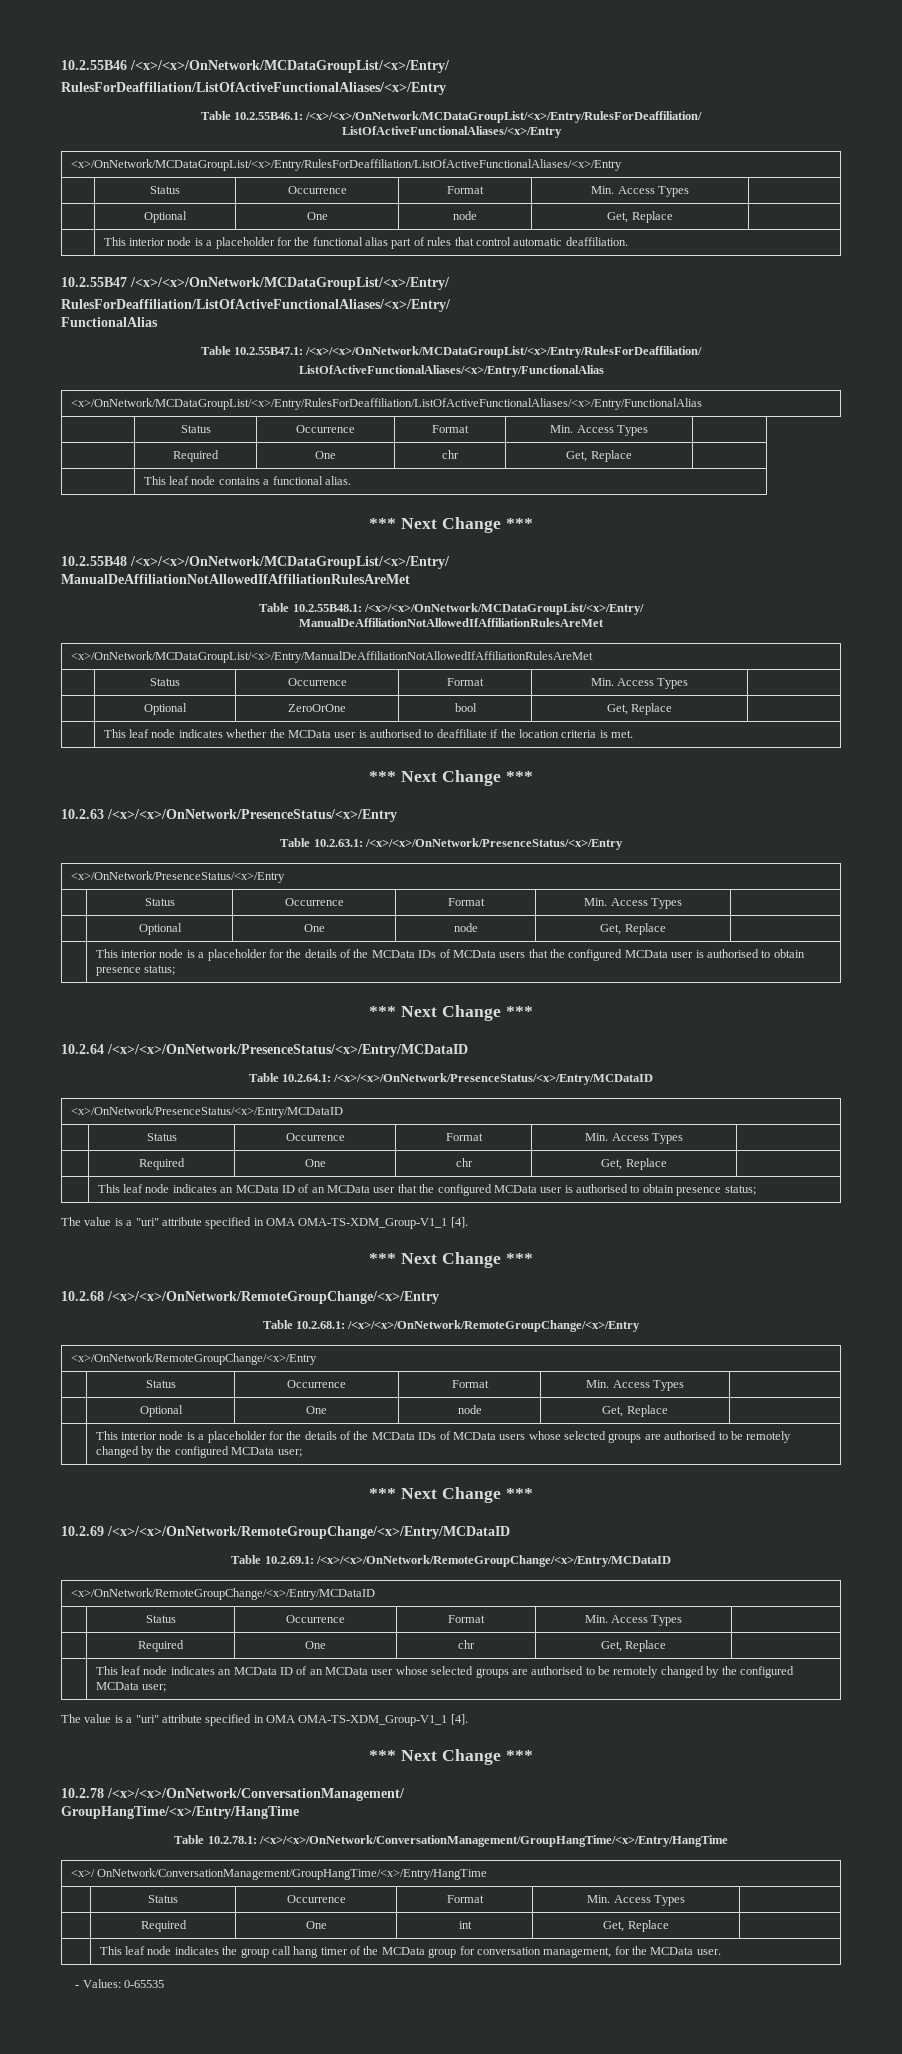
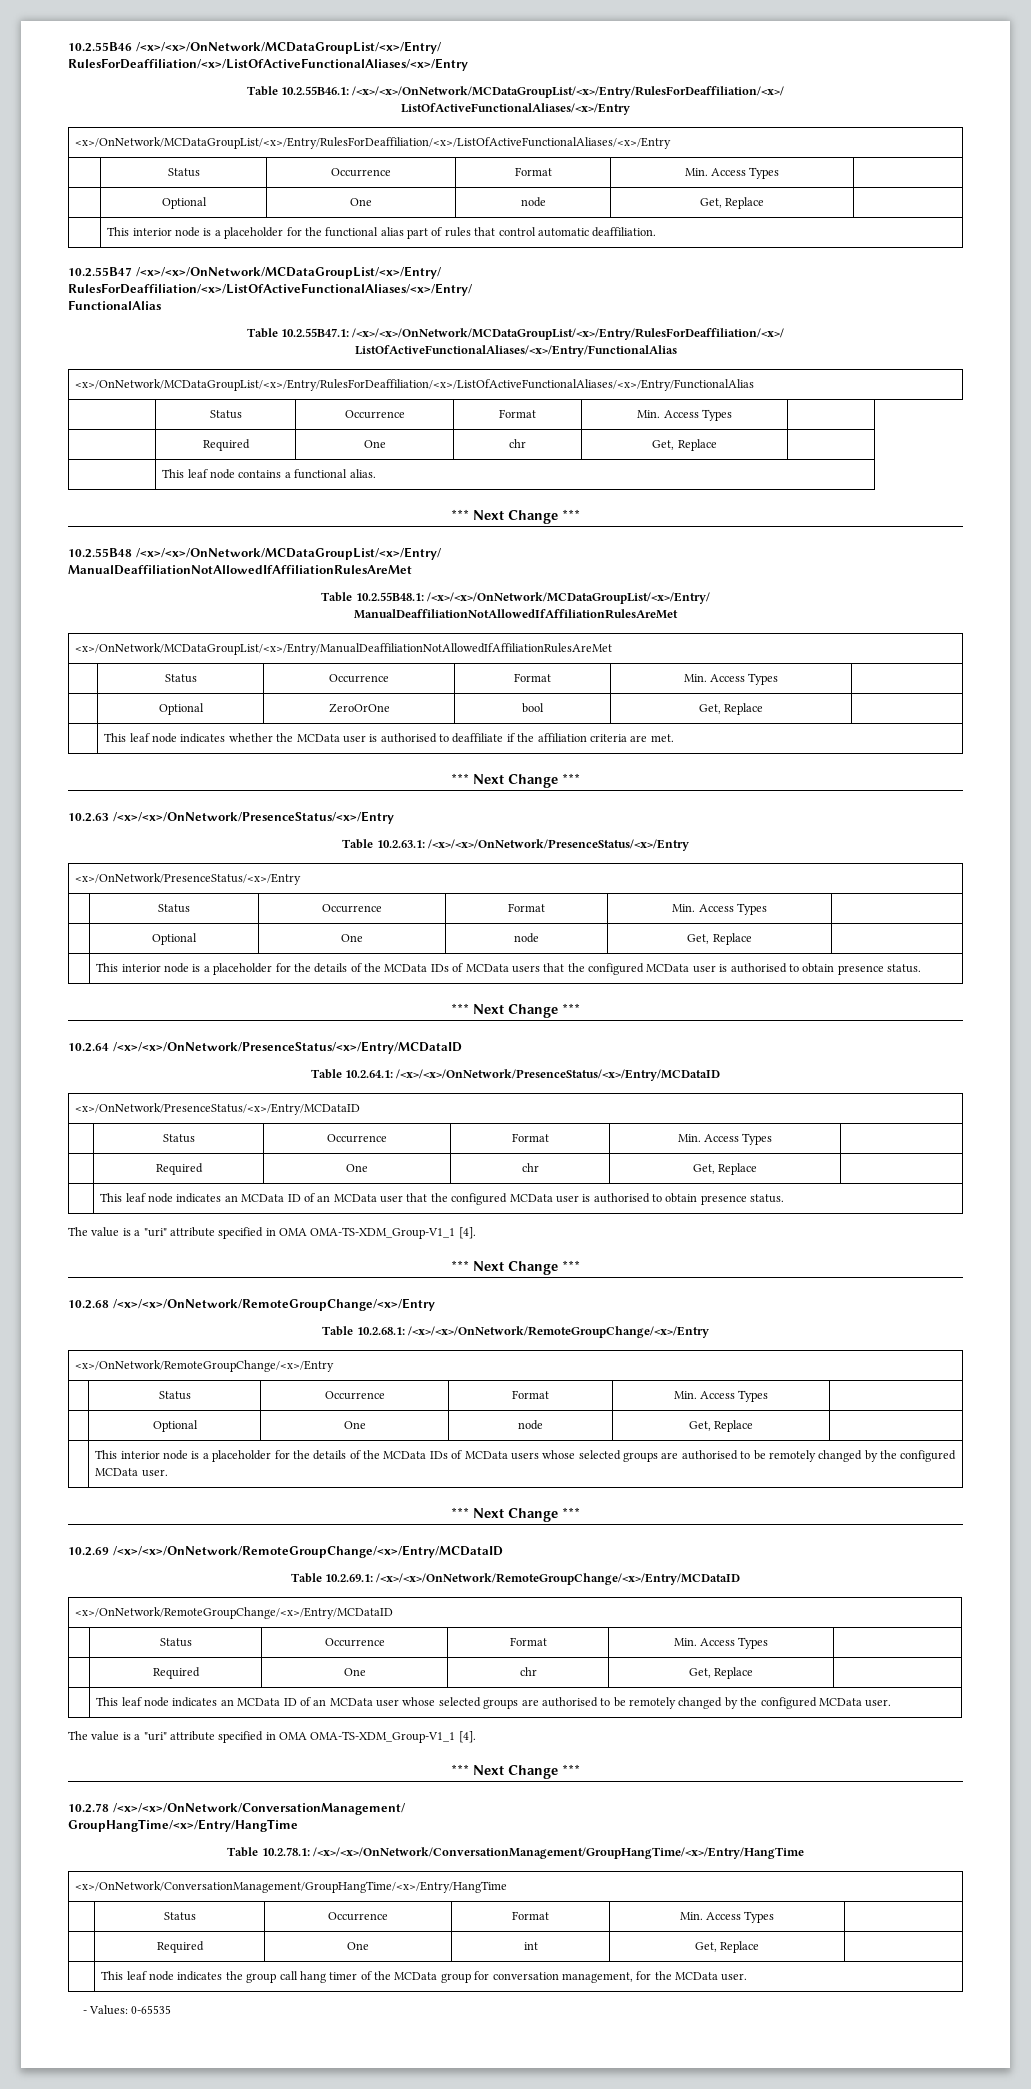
[61,82,446,95] RulesForDeaffiliation/ListOfActiveFunctionalAliases/<x>/Entry -> [68,58,468,71] RulesForDeaffiliation/<x>/ListOfActiveFunctionalAliases/<x>/Entry
[305,111,703,123] /<x>/<x>/OnNetwork/MCDataGroupList/<x>/Entry/RulesForDeaffiliation/ -> [352,86,785,98] /<x>/<x>/OnNetwork/MCDataGroupList/<x>/Entry/RulesForDeaffiliation/<x>/
[70,159,622,171] <x>/OnNetwork/MCDataGroupList/<x>/Entry/RulesForDeaffiliation/ListOfActiveFunctionalAliases/<x>/Entry -> [75,137,672,149] <x>/OnNetwork/MCDataGroupList/<x>/Entry/RulesForDeaffiliation/<x>/ListOfActiveFunctionalAliases/<x>/Entry
[61,299,451,312] RulesForDeaffiliation/ListOfActiveFunctionalAliases/<x>/Entry/ -> [68,283,473,296] RulesForDeaffiliation/<x>/ListOfActiveFunctionalAliases/<x>/Entry/
[305,346,703,358] /<x>/<x>/OnNetwork/MCDataGroupList/<x>/Entry/RulesForDeaffiliation/ -> [352,328,785,340] /<x>/<x>/OnNetwork/MCDataGroupList/<x>/Entry/RulesForDeaffiliation/<x>/
[70,398,702,410] <x>/OnNetwork/MCDataGroupList/<x>/Entry/RulesForDeaffiliation/ListOfActiveFunctionalAliases/<x>/Entry/FunctionalAlias -> [75,379,755,391] <x>/OnNetwork/MCDataGroupList/<x>/Entry/RulesForDeaffiliation/<x>/ListOfActiveFunctionalAliases/<x>/Entry/FunctionalAlias
[61,574,410,584] ManualDeAffiliationNotAllowedIfAffiliationRulesAreMet -> [68,565,412,575] ManualDeaffiliationNotAllowedIfAffiliationRulesAreMet
[299,618,604,627] [70,651,593,663] ManualDeAffiliationNotAllowedIfAffiliationRulesAreMet // <x>/OnNetwork/MCDataGroupList/<x>/Entry/ManualDeAffiliationNotAllowedIfAffiliationRulesAreMet -> [354,609,678,619] [75,643,613,655] ManualDeaffiliationNotAllowedIfAffiliationRulesAreMet // <x>/OnNetwork/MCDataGroupList/<x>/Entry/ManualDeaffiliationNotAllowedIfAffiliationRulesAreMet
[518,729,608,738] location criteria is -> [537,733,648,742] affiliation criteria are
[144,965,176,975] status; -> [887,964,922,973] status.
[724,1185,756,1195] status; -> [750,1194,785,1203] status.
[277,1449,302,1457] user; -> [141,1469,168,1477] user.
[142,1684,167,1692] user; -> [865,1699,892,1707] user.
[70,1868,488,1880] <x>/ OnNetwork/ConversationManagement/GroupHangTime/<x>/Entry/HangTime -> [75,1881,508,1893] <x>/OnNetwork/ConversationManagement/GroupHangTime/<x>/Entry/HangTime

